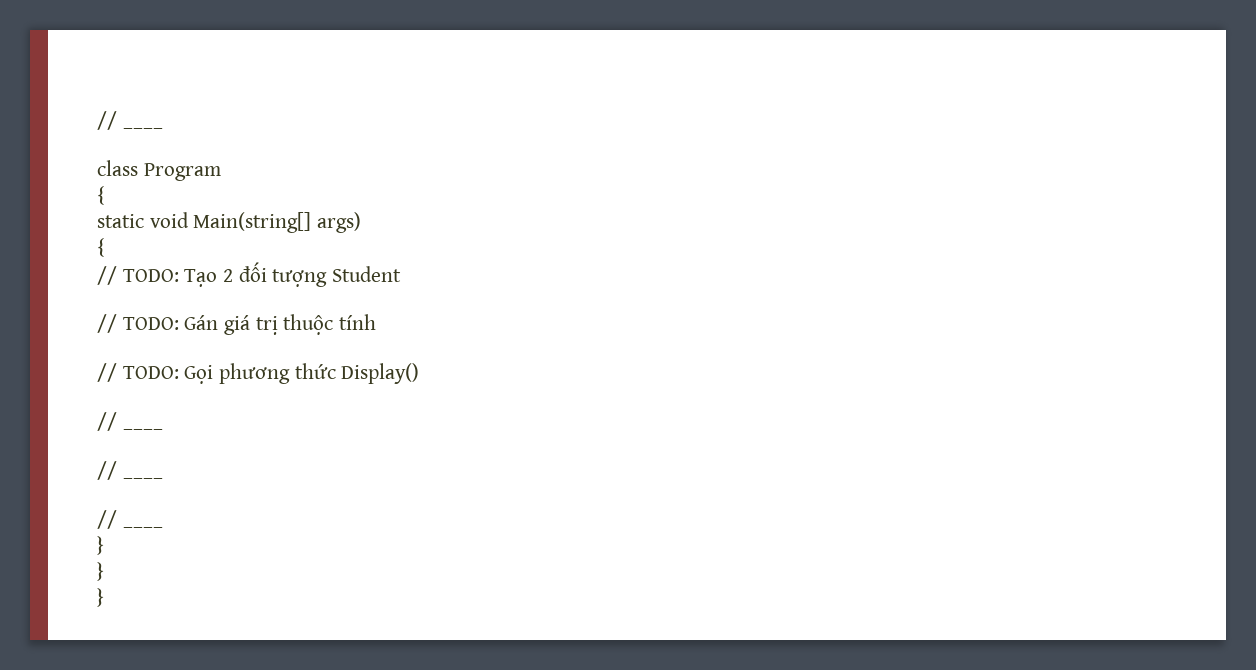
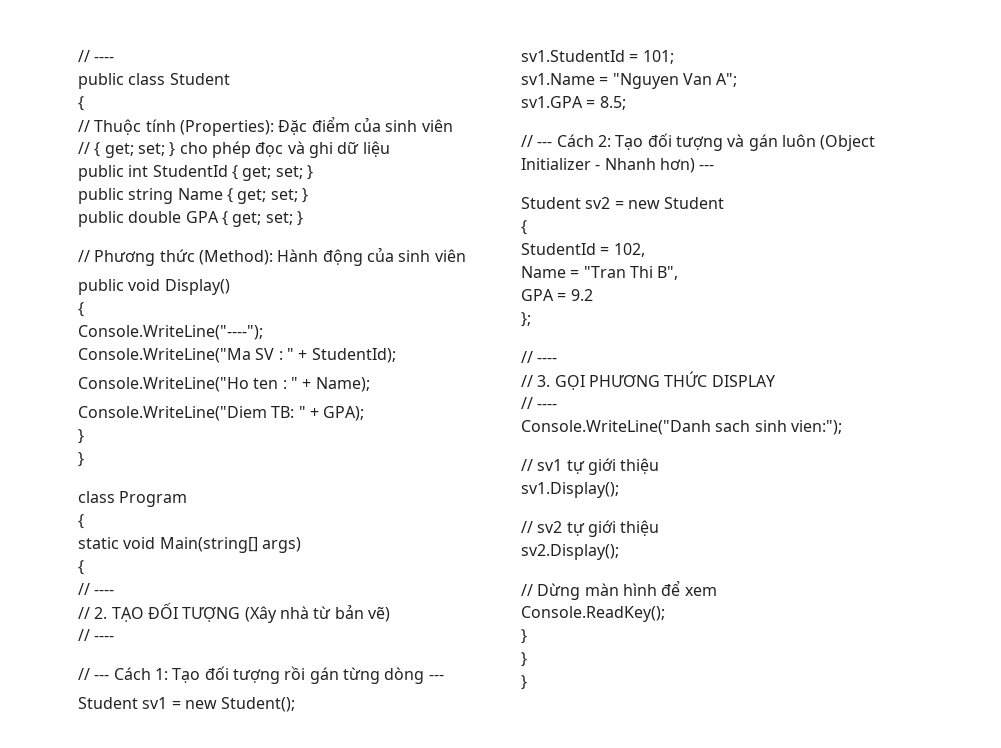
[97,111,163,130] // ____ -> [78,50,115,62] [78,73,230,89] [78,96,84,111] [78,116,453,136] [78,141,390,158] [78,165,313,181] [78,188,308,204] [78,211,303,227] [78,247,466,266] [78,279,230,295] [78,302,84,317] [78,325,263,340] [78,348,396,363] [78,377,370,392] [78,406,365,421] [78,429,84,444] [78,452,84,467] // ---- // public class Student // { // // Thuộc tính (Properties): Đặc điểm của sinh viên // // { get; set; } cho phép đọc và ghi dữ liệu // public int StudentId { get; set; } // public string Name { get; set; } // public double GPA { get; set; } // // Phương thức (Method): Hành động của sinh viên // public void Display() // { // Console.WriteLine("----"); // Console.WriteLine("Ma SV : " + StudentId); // Console.WriteLine("Ho ten : " + Name); // Console.WriteLine("Diem TB: " + GPA); // } // }
[122,262,402,287] [97,314,377,335] [97,363,420,384] [97,412,163,431] [97,461,163,480] [97,510,163,529] TODO: Tạo 2 đối tượng Student // // TODO: Gán giá trị thuộc tính // // TODO: Gọi phương thức Display() // // ____ // // ____ // // ____ -> [94,589,115,595] [78,603,390,623] [78,629,115,641] [78,666,444,684] [78,697,296,712] [521,50,674,64] [521,73,738,89] [521,96,626,110] [521,133,876,151] [521,158,715,173] [521,197,725,209] [521,220,527,235] [521,243,645,257] [521,266,679,280] [521,289,593,301] [521,312,531,327] [521,351,558,363] [521,371,776,390] [521,397,558,409] [521,420,842,435] [521,458,660,475] [521,482,619,498] [521,520,660,537] [521,544,619,560] [521,580,717,600] [521,606,665,622] ---- // // 2. TẠO ĐỐI TƯỢNG (Xây nhà từ bản vẽ) // // ---- // // --- Cách 1: Tạo đối tượng rồi gán từng dòng --- // Student sv1 = new Student(); // sv1.StudentId = 101; // sv1.Name = "Nguyen Van A"; // sv1.GPA = 8.5; // // --- Cách 2: Tạo đối tượng và gán luôn (Object Initializer - Nhanh hơn) --- // Student sv2 = new Student // { // StudentId = 102, // Name = "Tran Thi B", // GPA = 9.2 // }; // // ---- // // 3. GỌI PHƯƠNG THỨC DISPLAY // // ---- // Console.WriteLine("Danh sach sinh vien:"); // // sv1 tự giới thiệu // sv1.Display(); // // sv2 tự giới thiệu // sv2.Display(); // // Dừng màn hình để xem // Console.ReadKey();

